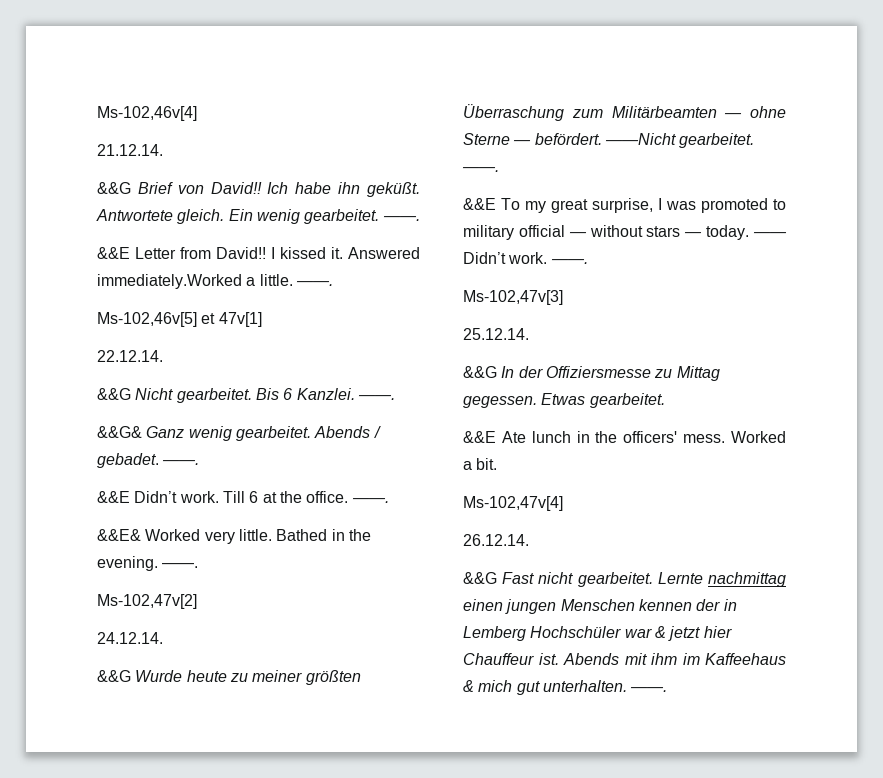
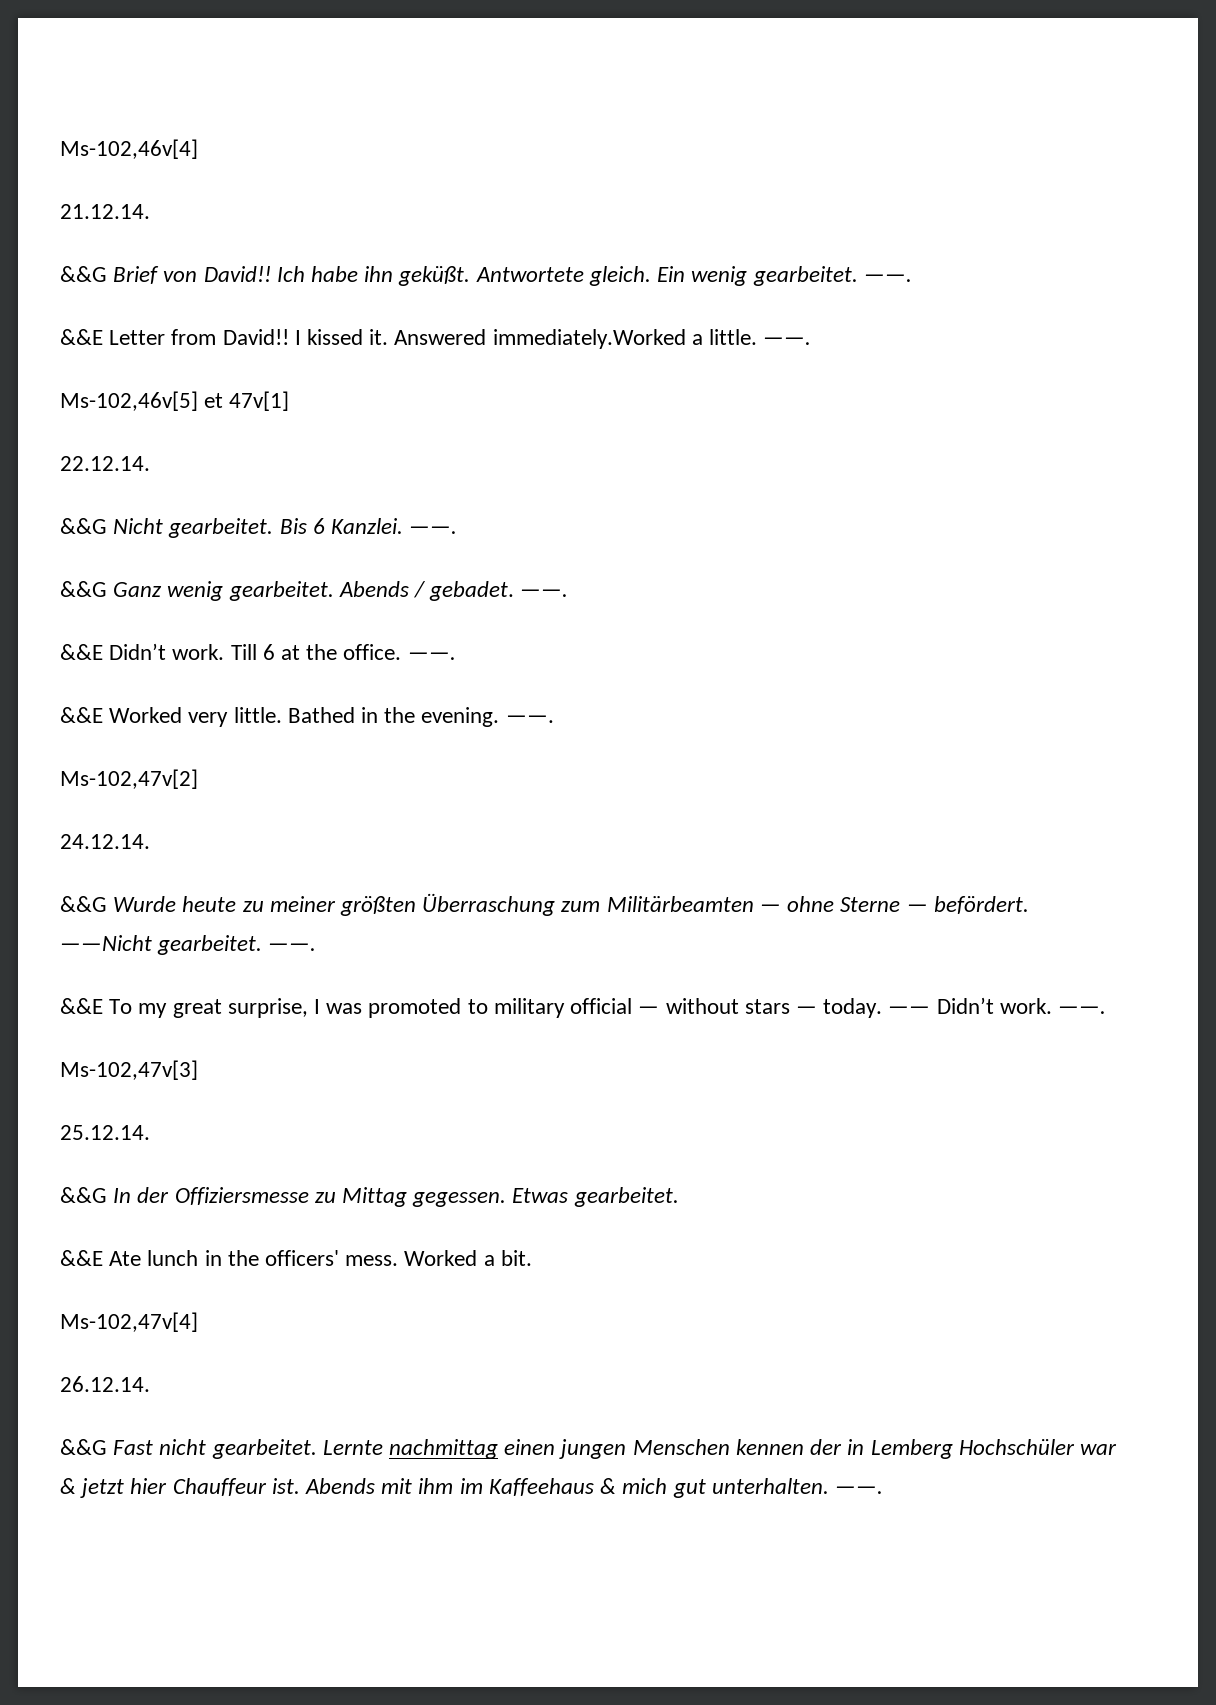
[97,426,142,438] &&G& -> [60,581,107,597] &&G
[97,529,141,541] &&E& -> [60,707,103,723] &&E

